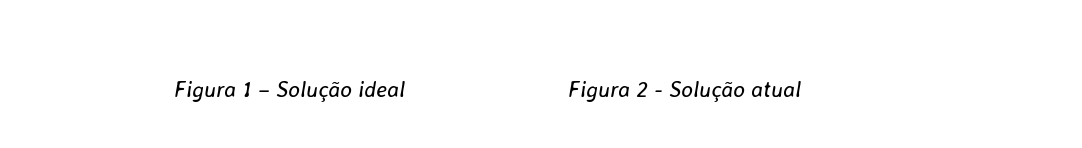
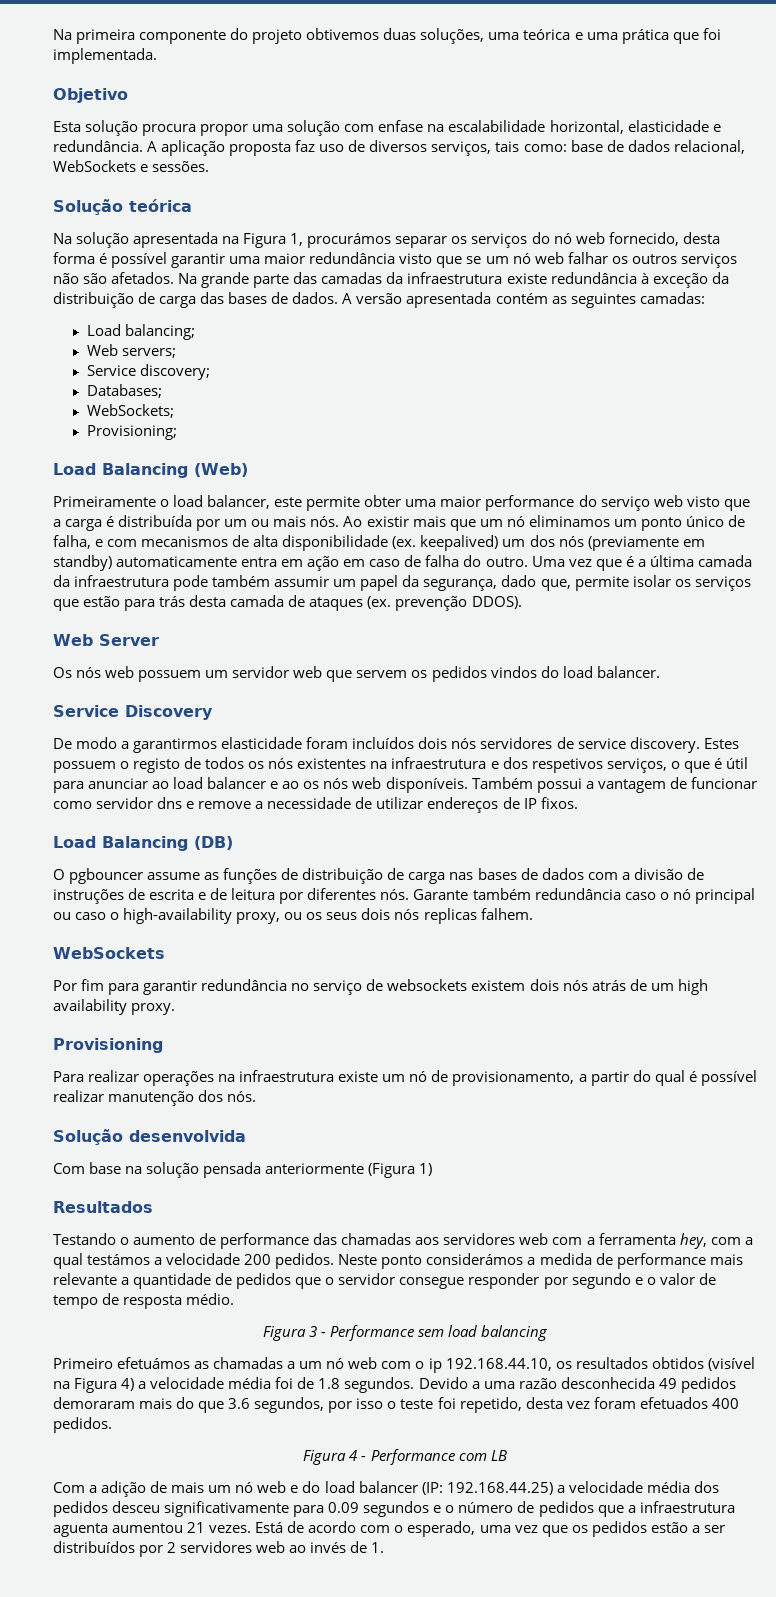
[173,81,405,102] [568,81,801,102] Figura 1 – Solução ideal // Figura 2 - Solução atual -> [53,28,721,44] [53,48,157,64] [53,88,128,103] [53,120,721,136] [53,140,745,156] [53,160,210,172] [53,199,192,215] [53,232,720,248] [53,252,737,268] [53,272,729,288] [53,292,705,308] [86,324,195,340] [86,344,176,358] [86,364,210,380] [86,384,162,398] [86,404,174,418] [86,425,177,440] [53,463,248,478] [53,495,750,511] [53,515,745,531] [53,535,705,551] [53,555,752,571] [53,575,751,591] [53,595,522,611] [53,634,159,646] [53,666,660,682] [53,705,213,720] [53,737,739,753] [53,757,748,773] [53,777,757,793] [53,797,578,813] [53,836,233,851] [53,868,704,884] [53,888,755,904] [53,908,533,924] [53,947,165,959] [53,979,708,995] [53,999,176,1015] [53,1038,163,1053] [53,1070,757,1086] [53,1090,257,1106] [53,1129,246,1145] [53,1162,433,1178] [53,1201,153,1213] [53,1233,753,1249] [53,1253,743,1269] [53,1273,716,1289] [53,1293,235,1309] [262,1325,549,1341] [53,1357,755,1373] [53,1377,736,1393] [53,1397,739,1413] [53,1417,112,1433] [303,1449,507,1465] [53,1481,719,1497] [53,1501,735,1517] [53,1521,725,1537] [53,1541,385,1557] Na primeira componente do projeto obtivemos duas soluções, uma teórica e uma prática que foi implementada. // Objetivo // Esta solução procura propor uma solução com enfase na escalabilidade horizontal, elasticidade e redundância. A aplicação proposta faz uso de diversos serviços, tais como: base de dados relacional, WebSockets e sessões. // Solução teórica // Na solução apresentada na Figura 1, procurámos separar os serviços do nó web fornecido, desta forma é possível garantir uma maior redundância visto que se um nó web falhar os outros serviços não são afetados. Na grande parte das camadas da infraestrutura existe redundância à exceção da distribuição de carga das bases de dados. A versão apresentada contém as seguintes camadas: // Load balancing; // Web servers; // Service discovery; // Databases; // WebSockets; // Provisioning; // Load Balancing (Web) // Primeiramente o load balancer, este permite obter uma maior performance do serviço web visto que a carga é distribuída por um ou mais nós. Ao existir mais que um nó eliminamos um ponto único de falha, e com mecanismos de alta disponibilidade (ex. keepalived) um dos nós (previamente em standby) automaticamente entra em ação em caso de falha do outro. Uma vez que é a última camada da infraestrutura pode também assumir um papel da segurança, dado que, permite isolar os serviços que estão para trás desta camada de ataques (ex. prevenção DDOS). // Web Server // Os nós web possuem um servidor web que servem os pedidos vindos do load balancer. // Service Discovery // De modo a garantirmos elasticidade foram incluídos dois nós servidores de service discovery. Estes possuem o registo de todos os nós existentes na infraestrutura e dos respetivos serviços, o que é útil para anunciar ao load balancer e ao os nós web disponíveis. Também possui a vantagem de funcionar como servidor dns e remove a necessidade de utilizar endereços de IP fixos. // Load Balancing (DB) // O pgbouncer assume as funções de distribuição de carga nas bases de dados com a divisão de instruções de escrita e de leitura por diferentes nós. Garante também redundância caso o nó principal ou caso o high-availability proxy, ou os seus dois nós replicas falhem. // WebSockets // Por fim para garantir redundância no serviço de websockets existem dois nós atrás de um high availability proxy. // Provisioning // Para realizar operações na infraestrutura existe um nó de provisionamento, a partir do qual é possível realizar manutenção dos nós. // Solução desenvolvida // Com base na solução pensada anteriormente (Figura 1) // Resultados // Testando o aumento de performance das chamadas aos servidores web com a ferramenta hey, com a qual testámos a velocidade 200 pedidos. Neste ponto considerámos a medida de performance mais relevante a quantidade de pedidos que o servidor consegue responder por segundo e o valor de tempo de resposta médio. // Figura 3 - Performance sem load balancing // Primeiro efetuámos as chamadas a um nó web com o ip 192.168.44.10, os resultados obtidos (visível na Figura 4) a velocidade média foi de 1.8 segundos. Devido a uma razão desconhecida 49 pedidos demoraram mais do que 3.6 segundos, por isso o teste foi repetido, desta vez foram efetuados 400 pedidos. // Figura 4 - Performance com LB // Com a adição de mais um nó web e do load balancer (IP: 192.168.44.25) a velocidade média dos pedidos desceu significativamente para 0.09 segundos e o número de pedidos que a infraestrutura aguenta aumentou 21 vezes. Está de acordo com o esperado, uma vez que os pedidos estão a ser distribuídos por 2 servidores web ao invés de 1.

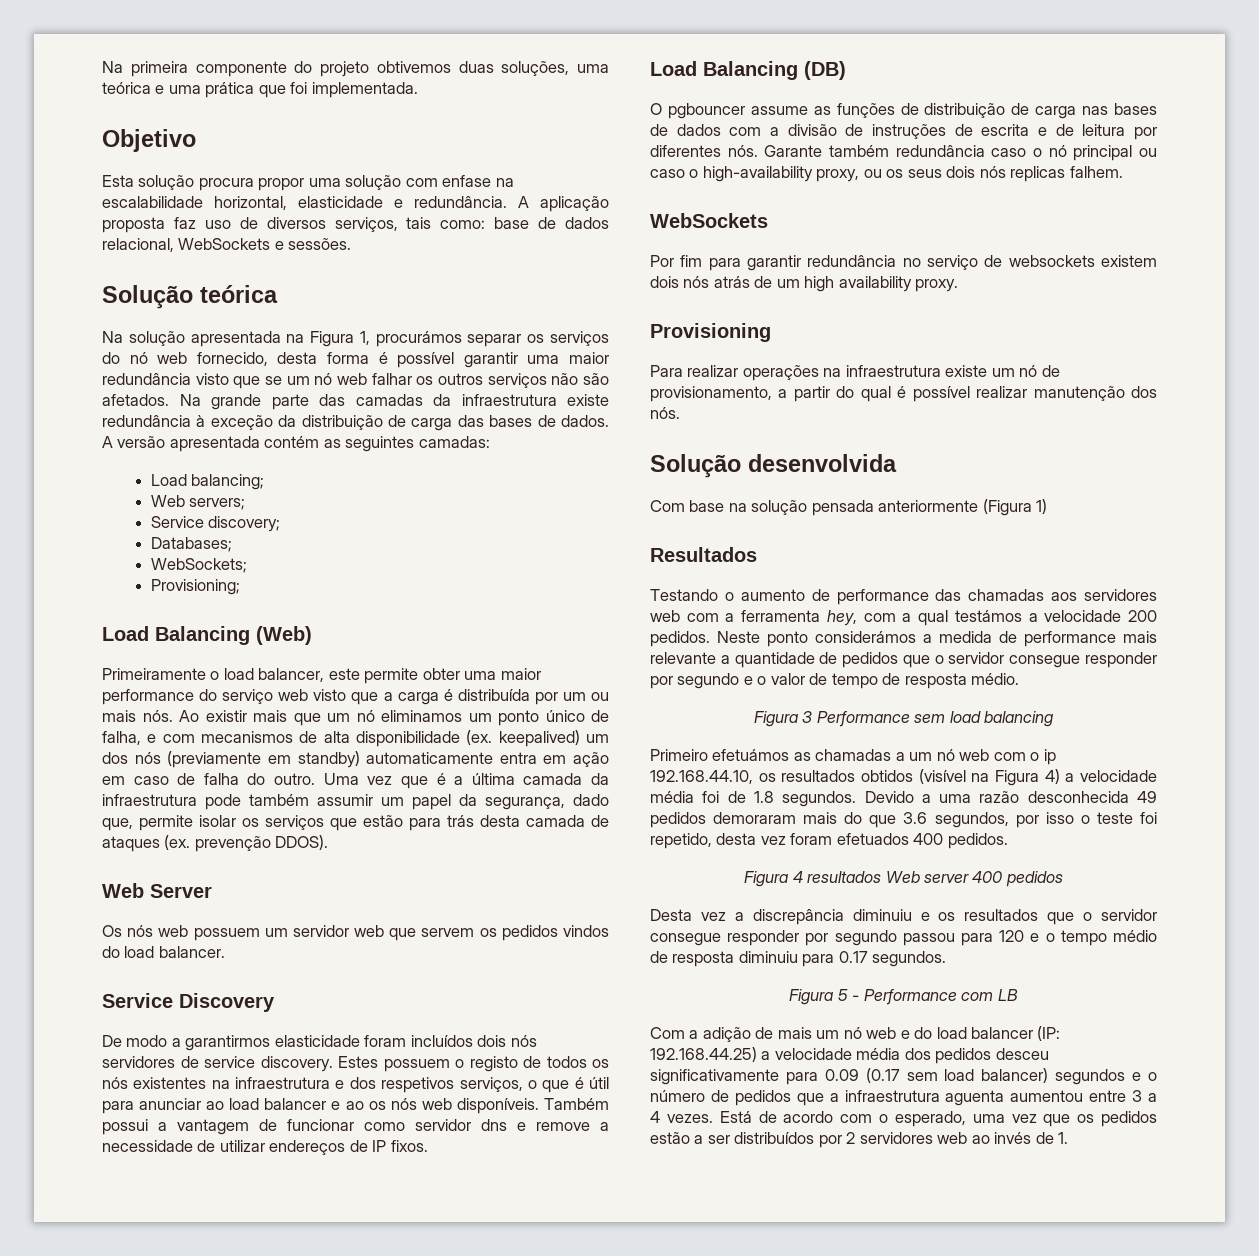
[320,1332,326,1337] - -> (813, 717) none
(359, 1455) none -> [807,871,1063,887] [650,909,1157,925] [650,930,1157,946] [650,951,947,967] [789,989,848,1005] resultados Web server 400 pedidos // Desta vez a discrepância diminuiu e os resultados que o servidor consegue responder por segundo passou para 120 e o tempo médio de resposta diminuiu para 0.17 segundos. // Figura 5
(360, 1507) none -> [865,1068,1049,1083] (0.17 sem load balancer)
[187,1522,206,1533] 21 -> [1089,1090,1157,1102] [650,1111,660,1123] entre 3 a 4

